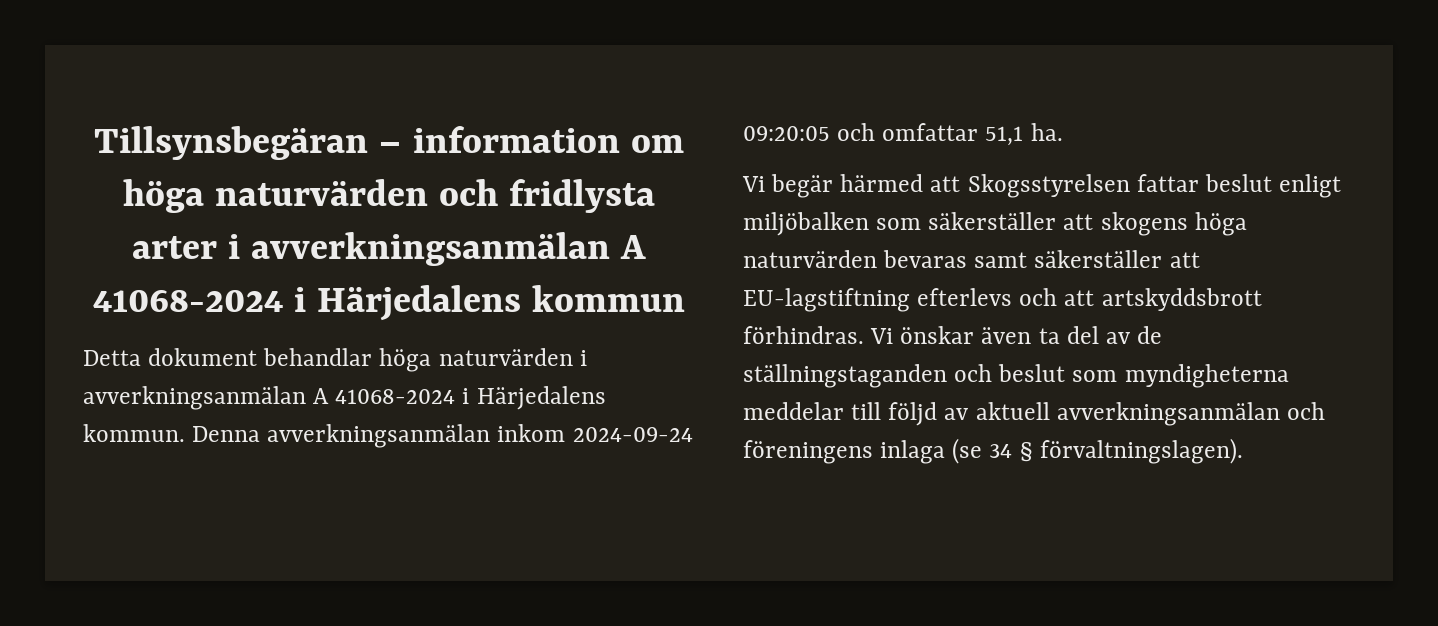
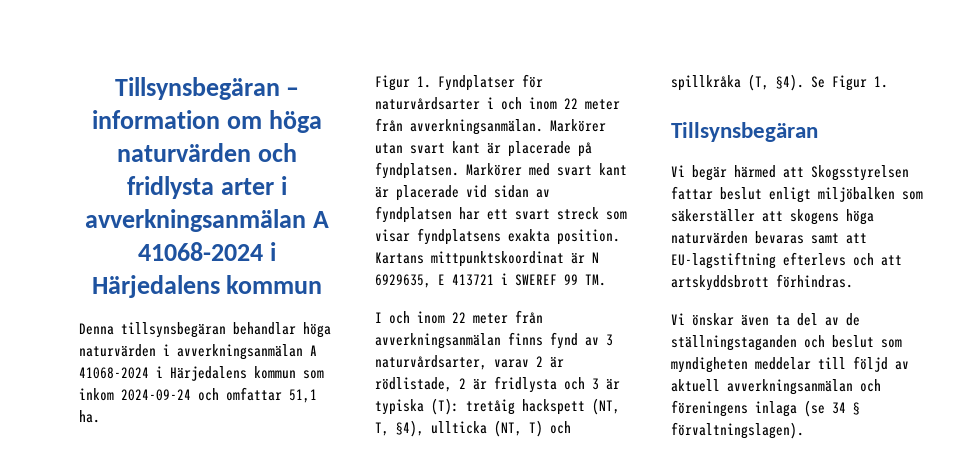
[83,348,258,366] Detta dokument -> [79,322,226,338] Denna tillsynsbegäran
[83,424,491,448] kommun. Denna avverkningsanmälan -> [254,366,324,379] kommun som
[743,126,830,141] 09:20:05 -> (191, 395) none
(1063, 132) none -> [375,74,543,91] [375,97,620,110] [375,118,606,135] [375,141,592,157] [375,162,627,179] [375,185,550,201] [375,206,627,223] [375,228,620,245] [375,251,599,267] [375,273,606,288] [375,310,543,324] [375,332,613,349] [375,355,564,370] [375,376,620,393] [375,398,620,415] [375,420,571,437] [671,74,888,91] [671,122,818,142] // Figur 1. Fyndplatser för naturvårdsarter i och inom 22 meter från avverkningsanmälan. Markörer utan svart kant är placerade på fyndplatsen. Markörer med svart kant är placerade vid sidan av fyndplatsen har ett svart streck som visar fyndplatsens exakta position. Kartans mittpunktskoordinat är N 6929635, E 413721 i SWEREF 99 TM. // I och inom 22 meter från avverkningsanmälan finns fynd av 3 naturvårdsarter, varav 2 är rödlistade, 2 är fridlysta och 3 är typiska (T): tretåig hackspett (NT, T, §4), ullticka (NT, T) och spillkråka (T, §4). Se Figur 1. // Tillsynsbegäran
[1034,250,1163,268] säkerställer -> (839, 238) none
(864, 335) none -> (853, 281) //
[1124,364,1289,388] myndigheterna -> [671,357,748,373] myndigheten

